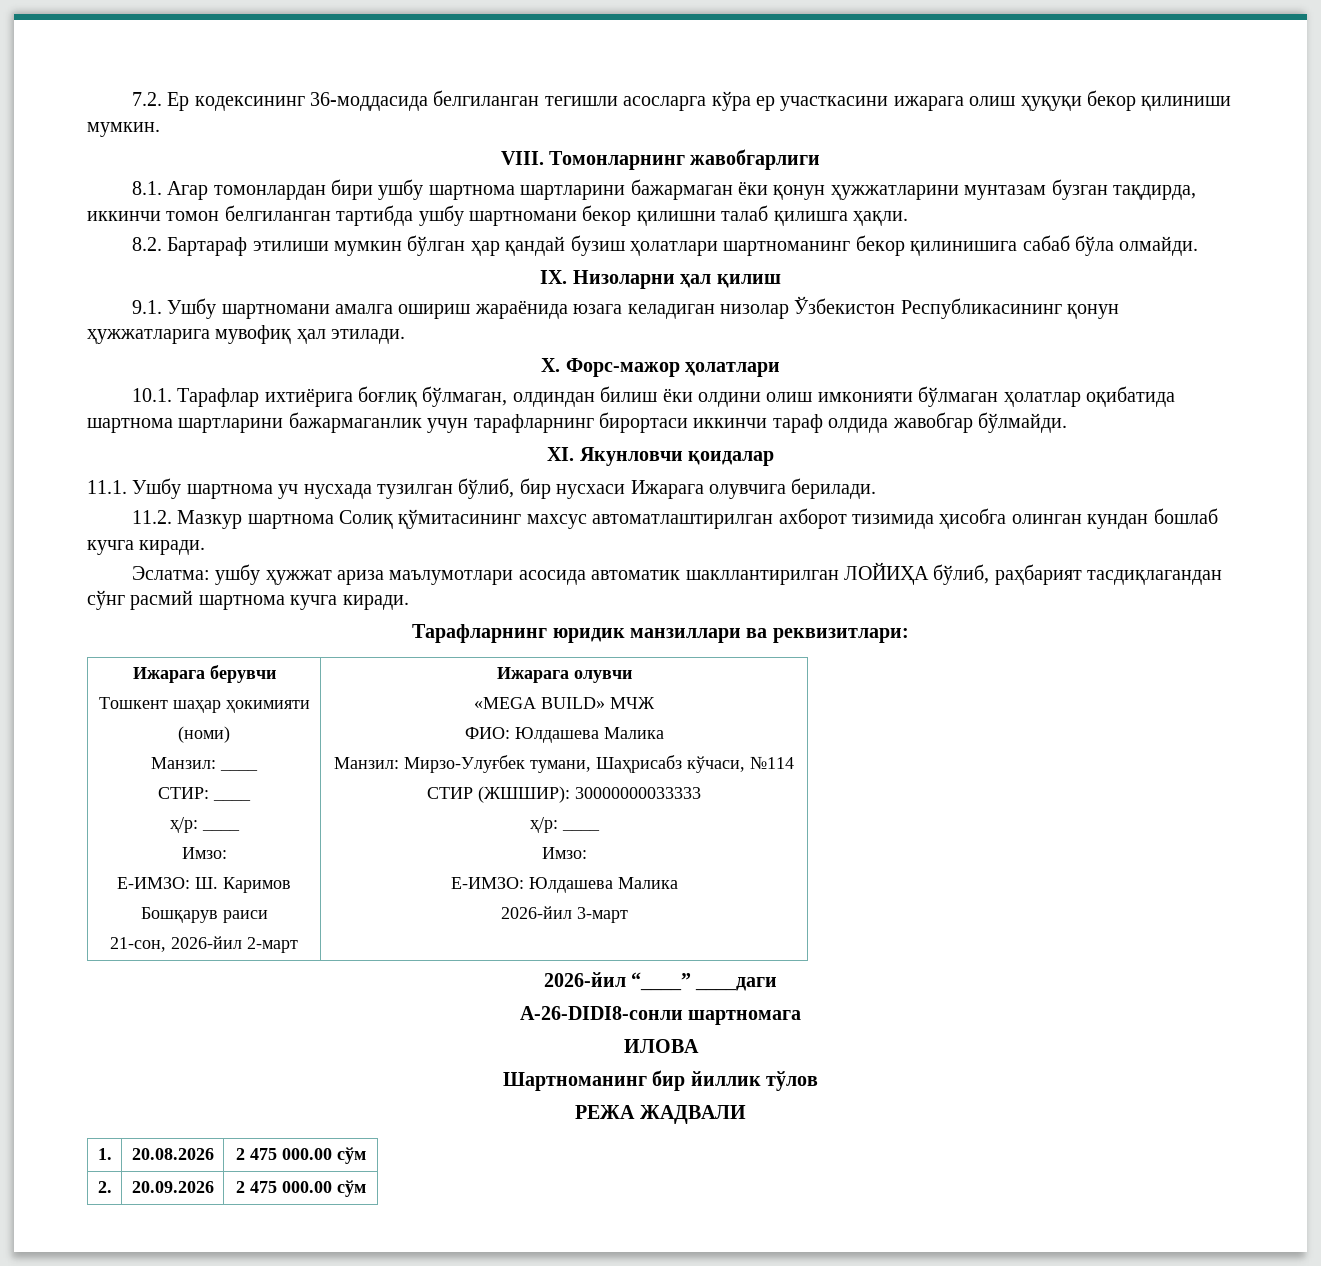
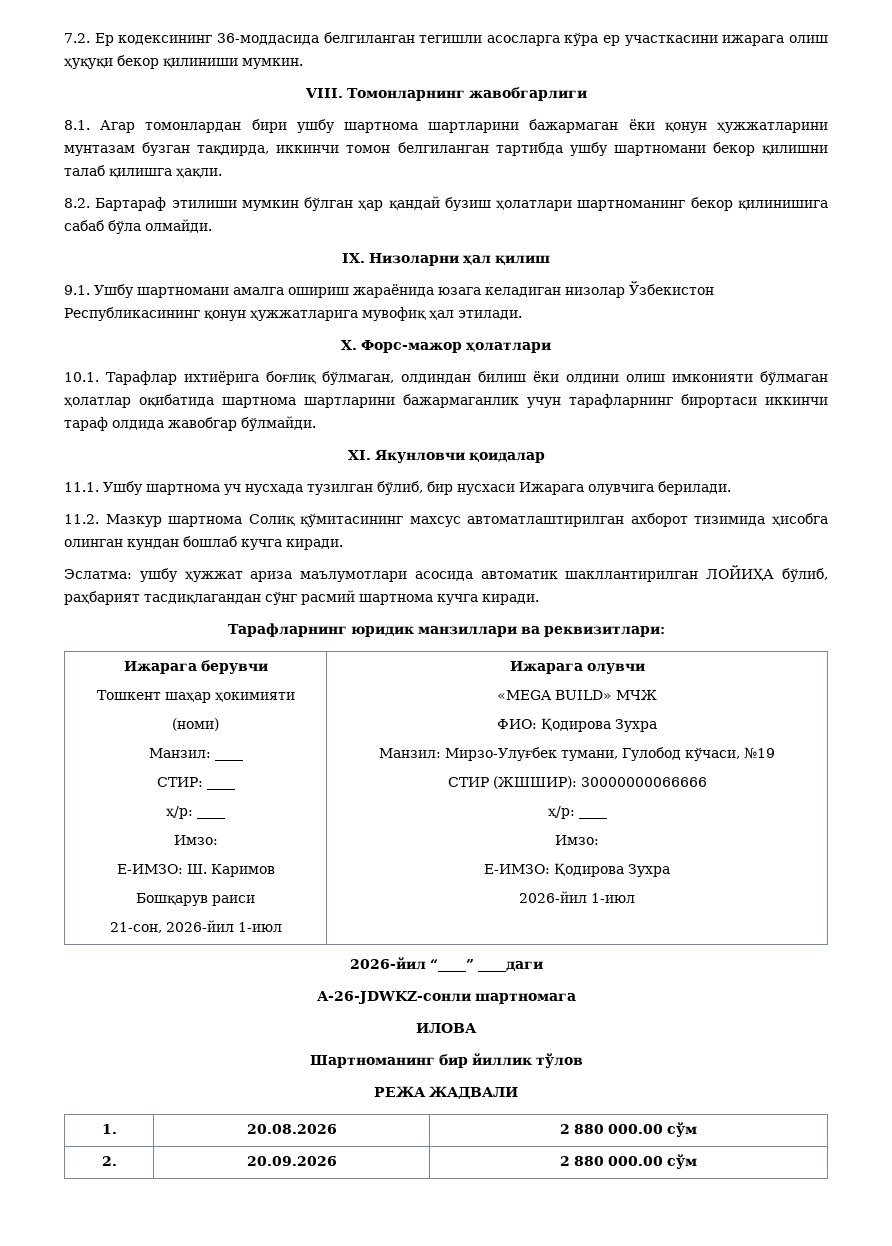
[247,937,298,953] 2-март -> [237,922,282,932] 1-июл
[514,727,664,743] Юлдашева Малика -> [541,718,657,732] Қодирова Зухра
[596,755,794,773] Шаҳрисабз кўчаси, №114 -> [622,747,775,761] Гулобод кўчаси, №19
[575,787,701,799] [529,817,600,833] [541,847,587,859] [450,877,678,893] [500,906,628,923] 30000000033333 // ҳ/р: ____ // Имзо: // Е-ИМЗО: Юлдашева Малика // 2026-йил 3-март -> [580,777,707,787] [547,806,607,819] [555,835,599,845] [484,863,670,877] [519,891,635,903] 30000000066666 // ҳ/р: ____ // Имзо: // Е-ИМЗО: Қодирова Зухра // 2026-йил 1-июл
[519,1006,683,1020] А-26-DIDI8-сонли -> [316,991,471,1004] А-26-JDWKZ-сонли
[249,1148,277,1160] 475 -> [574,1124,604,1134] 880
[249,1181,277,1193] 475 -> [574,1156,604,1166] 880

